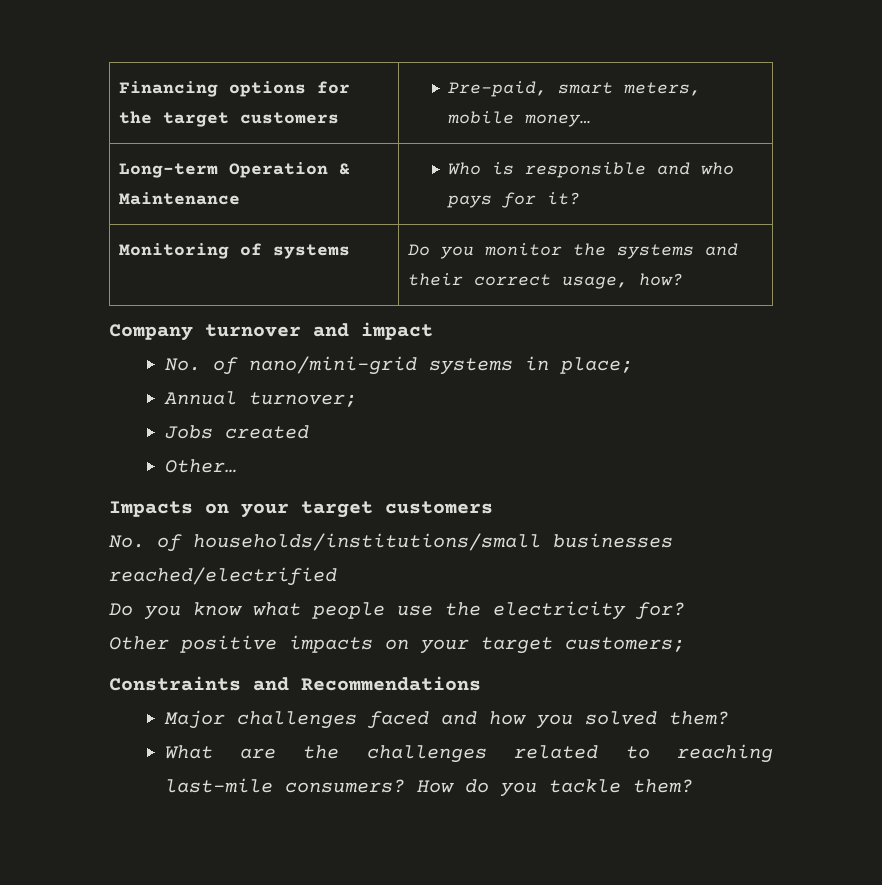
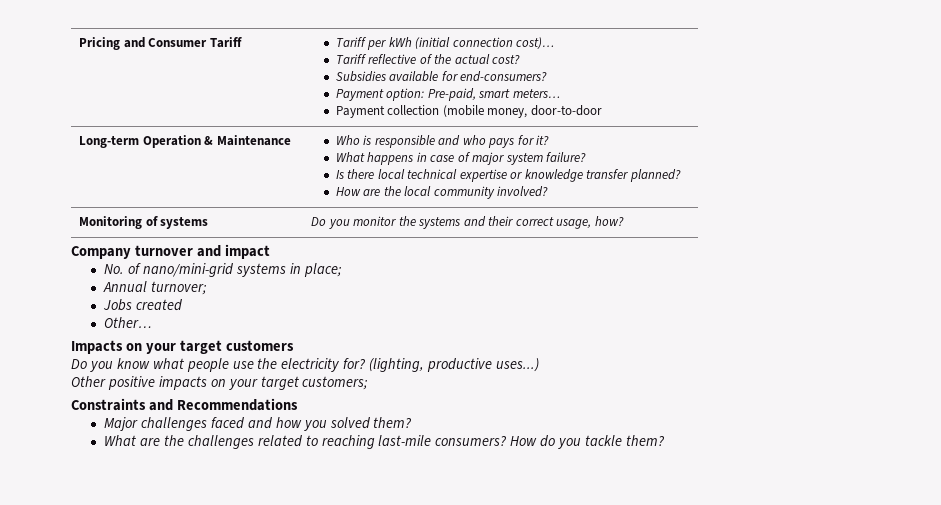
[119,81,351,97] [119,111,340,127] [448,81,702,97] [448,111,592,127] Financing options for the target customers | Pre-paid, smart meters, mobile money… -> [79,37,242,50] [335,37,555,50] [335,54,521,64] [335,71,548,82] [335,88,560,101] [335,105,602,118] Pricing and Consumer Tariff | Tariff per kWh (initial connection cost)… // Tariff reflective of the actual cost? // Subsidies available for end-consumers? // Payment option: Pre-paid, smart meters… // Payment collection (mobile money, door-to-door
(581, 198) none -> [335,152,587,165] [335,169,681,182] [335,186,549,199] // What happens in case of major system failure? // Is there local technical expertise or knowledge transfer planned? // How are the local community involved?
[109,533,673,552] [109,567,337,586] // No. of households/institutions/small businesses reached/electrified -> (294, 345) none
(685, 611) none -> [369,358,540,372] (lighting, productive uses...)

